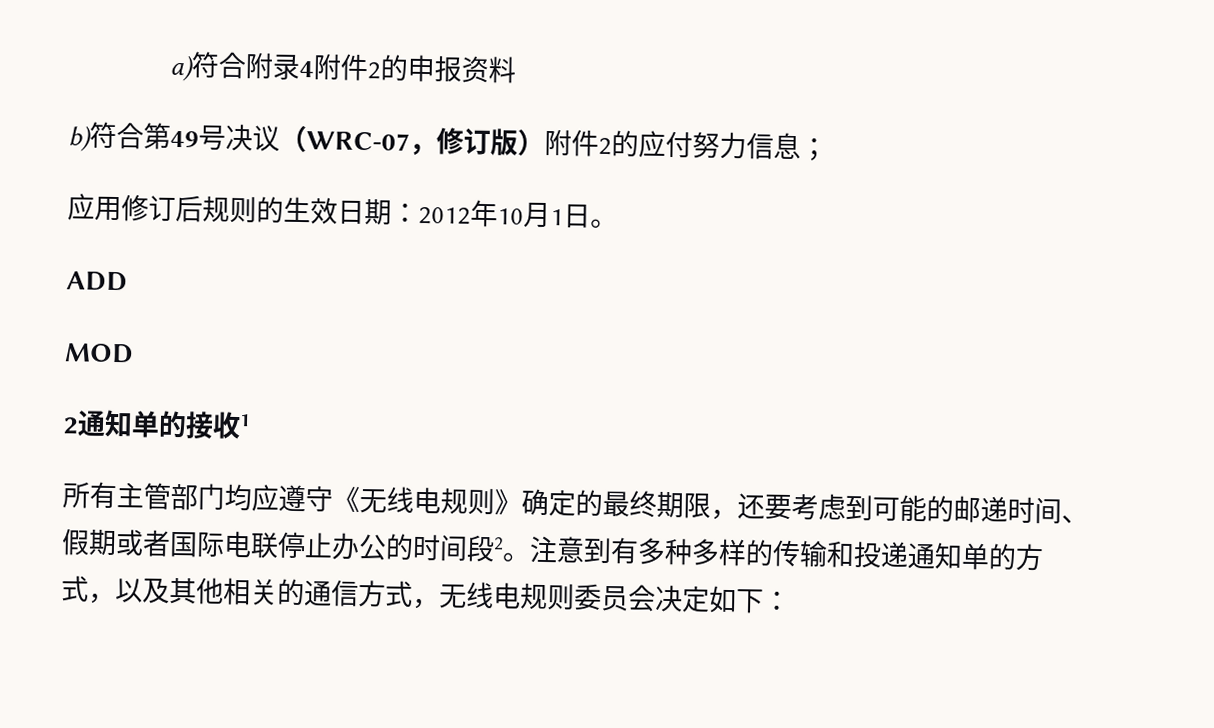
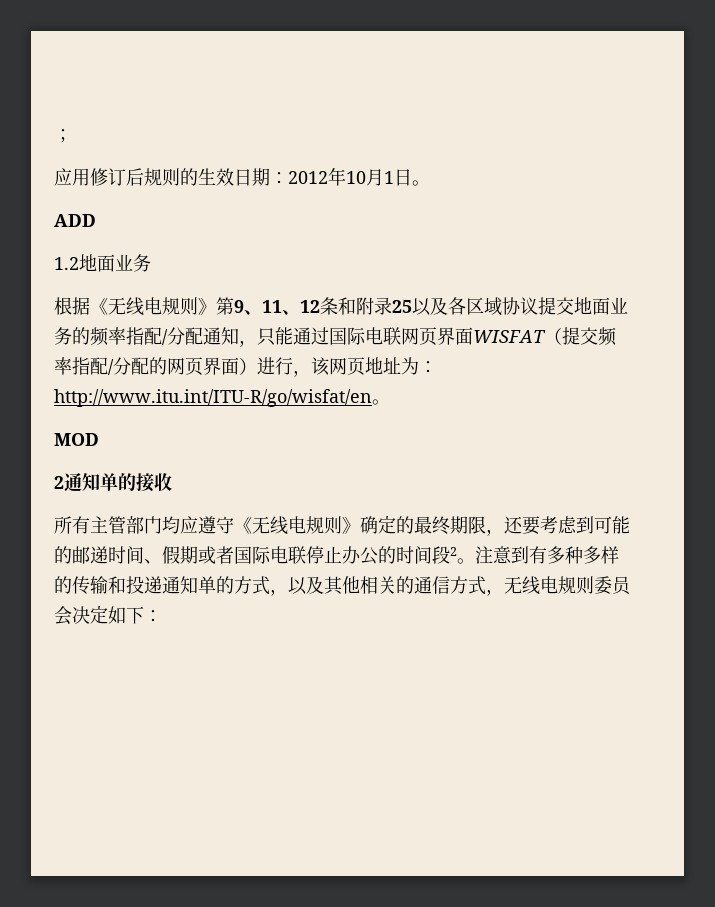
[169,51,516,84] [68,121,801,160] a)符合附录4附件2的申报资料 // b)符合第49号决议（WRC-07，修订版）附件2的应付努力信息 -> (54, 136) none
(128, 281) none -> [54,254,151,272] [54,297,628,316] [54,327,617,347] [54,357,437,377] [54,389,390,407] // 1.2地面业务 // 根据《无线电规则》第9、11、12条和附录25以及各区域协议提交地面业务的频率指配/分配通知，只能通过国际电联网页界面WISFAT（提交频率指配/分配的网页界面）进行，该网页地址为：http://www.itu.int/ITU-R/go/wisfat/en。
[239,414,251,427] 1 -> (172, 482) none

